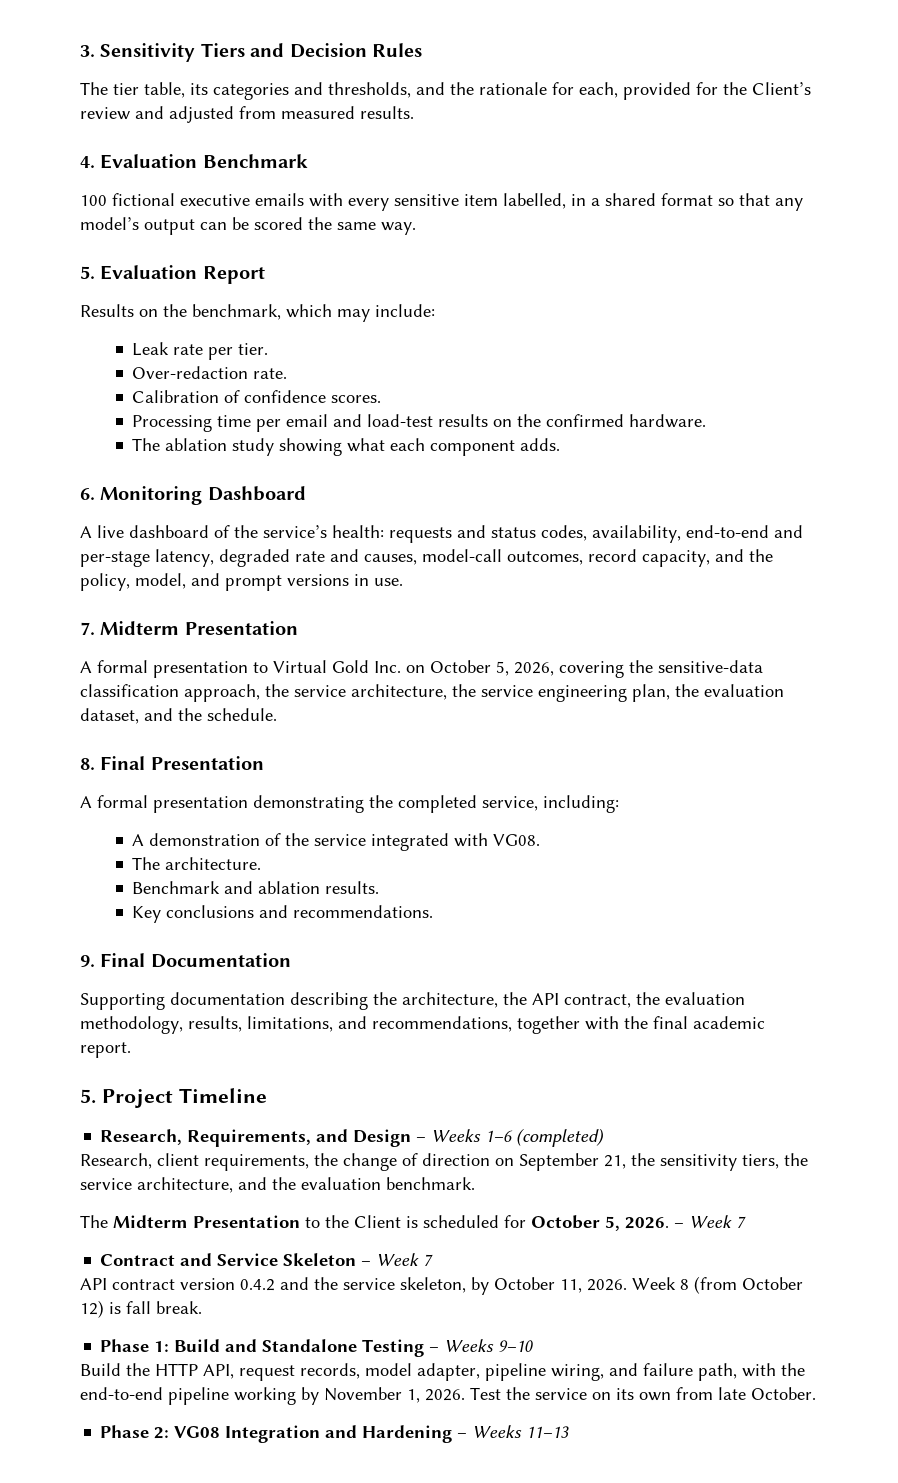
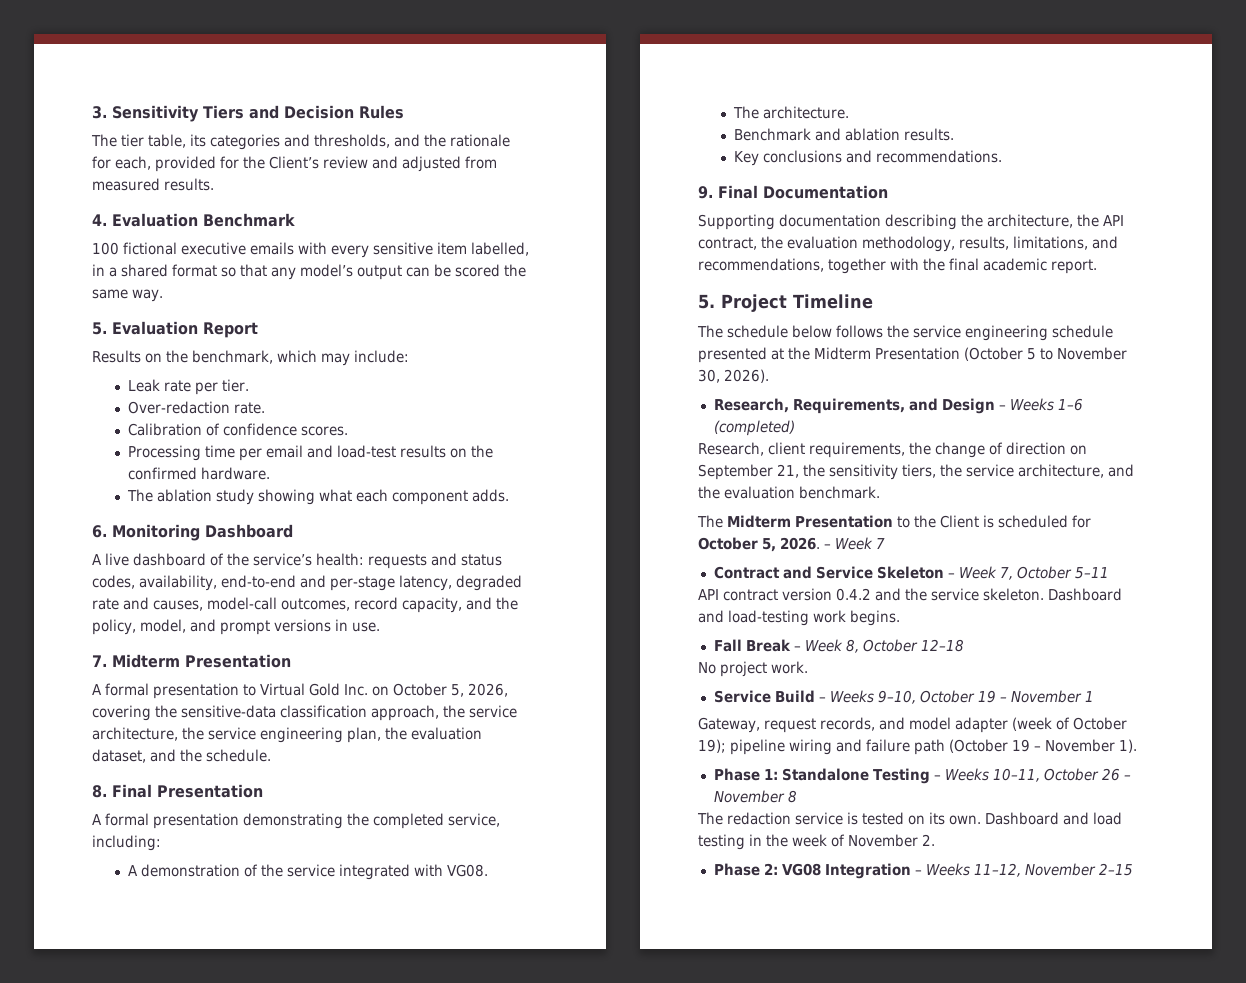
(267, 1095) none -> [697,325,1113,341] [698,347,1127,363] [698,369,769,383] // The schedule below follows the service engineering schedule presented at the Midterm Presentation (October 5 to November 30, 2026).
[423,1254,434,1266] 7 -> [999,566,1109,580] 7, October 5–11
[400,1276,803,1295] [80,1300,202,1318] skeleton, by October 11, 2026. Week 8 (from October 12) is fall break. -> [983,588,1122,601] [698,610,900,626] [713,639,964,653] [698,661,808,677] [713,690,1094,704] [698,717,1127,733] [698,739,1137,755] skeleton. Dashboard and load-testing work begins. // Fall Break – Week 8, October 12–18 // No project work. // Service Build – Weeks 9–10, October 19 – November 1 // Gateway, request records, and model adapter (week of October 19); pipeline wiring and failure path (October 19 – November 1).
[174,1339,258,1352] Build and -> (778, 774) none
[498,1340,534,1352] [80,1363,805,1381] [80,1387,816,1405] 9–10 // Build the HTTP API, request records, model adapter, pipeline wiring, and failure path, with the end-to-end pipeline working by November 1, 2026. Test the service on its own from late October. -> [992,768,1131,782] [713,790,797,803] [697,812,1122,825] [698,834,935,850] 10–11, October 26 – November 8 // The redaction service is tested on its own. Dashboard and load testing in the week of November 2.
[325,1425,570,1443] and Hardening – Weeks 11–13 -> [914,863,1133,877] – Weeks 11–12, November 2–15

